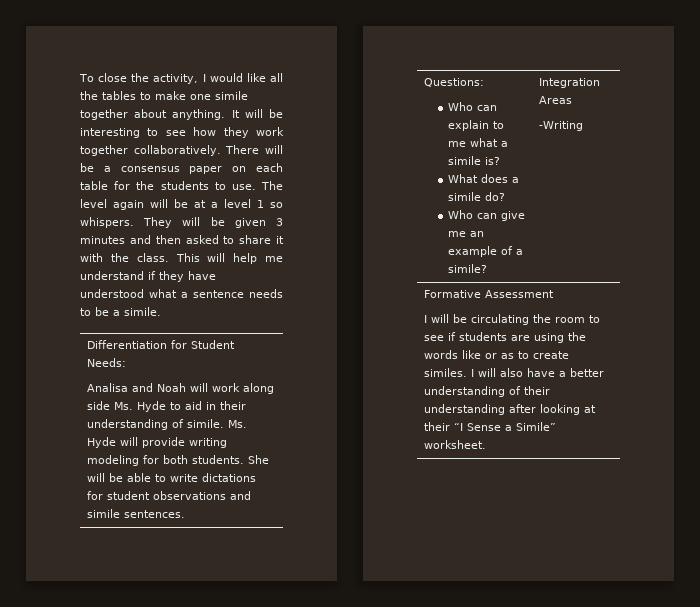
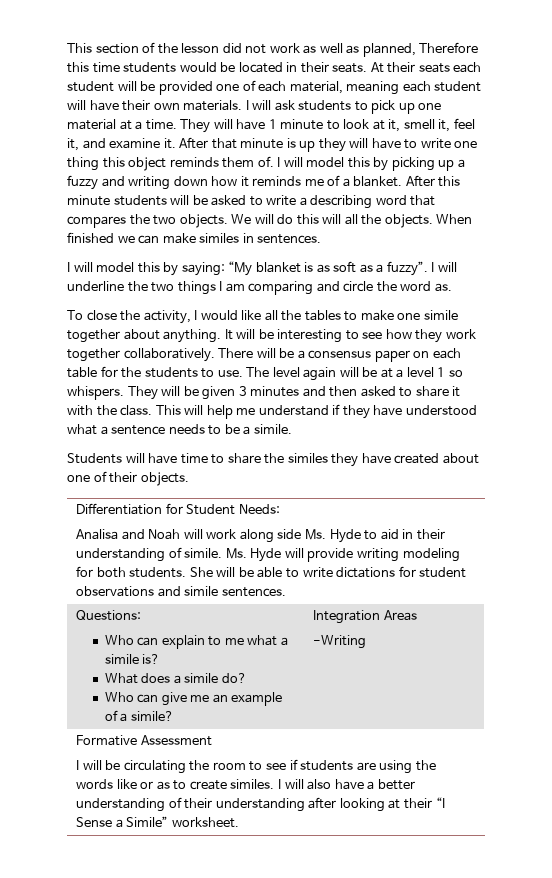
(79, 78) none -> [67,42,479,57] [67,62,482,73] [67,80,482,95] [67,100,442,114] [67,118,475,133] [67,137,478,152] [67,156,465,171] [67,175,461,190] [67,195,436,209] [67,214,473,228] [67,232,322,244] [67,261,457,276] [67,281,452,295] This section of the lesson did not work as well as planned, Therefore this time students would be located in their seats. At their seats each student will be provided one of each material, meaning each student will have their own materials. I will ask students to pick up one material at a time. They will have 1 minute to look at it, smell it, feel it, and examine it. After that minute is up they will have to write one thing this object reminds them of. I will model this by picking up a fuzzy and writing down how it reminds me of a blanket. After this minute students will be asked to write a describing word that compares the two objects. We will do this will all the objects. When finished we can make similes in sentences. // I will model this by saying: “My blanket is as soft as a fuzzy”. I will underline the two things I am comparing and circle the word as. //
(161, 311) none -> [67,453,479,467] [67,471,189,486] // Students will have time to share the similes they have created about one of their objects.

